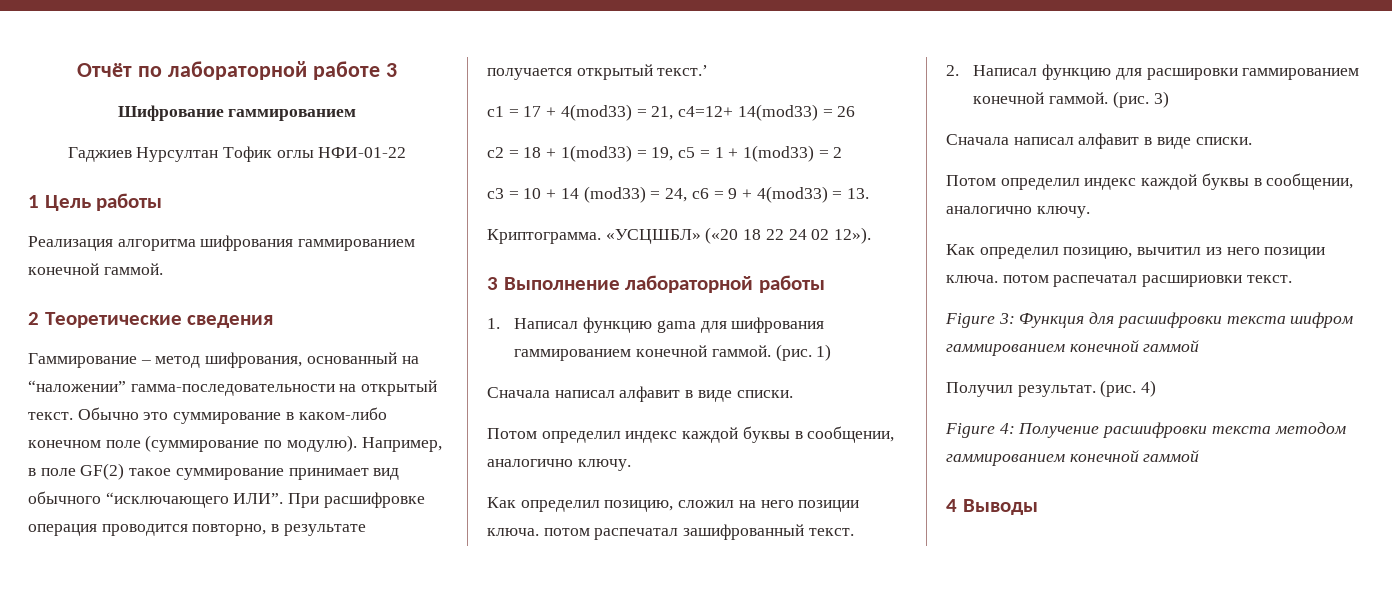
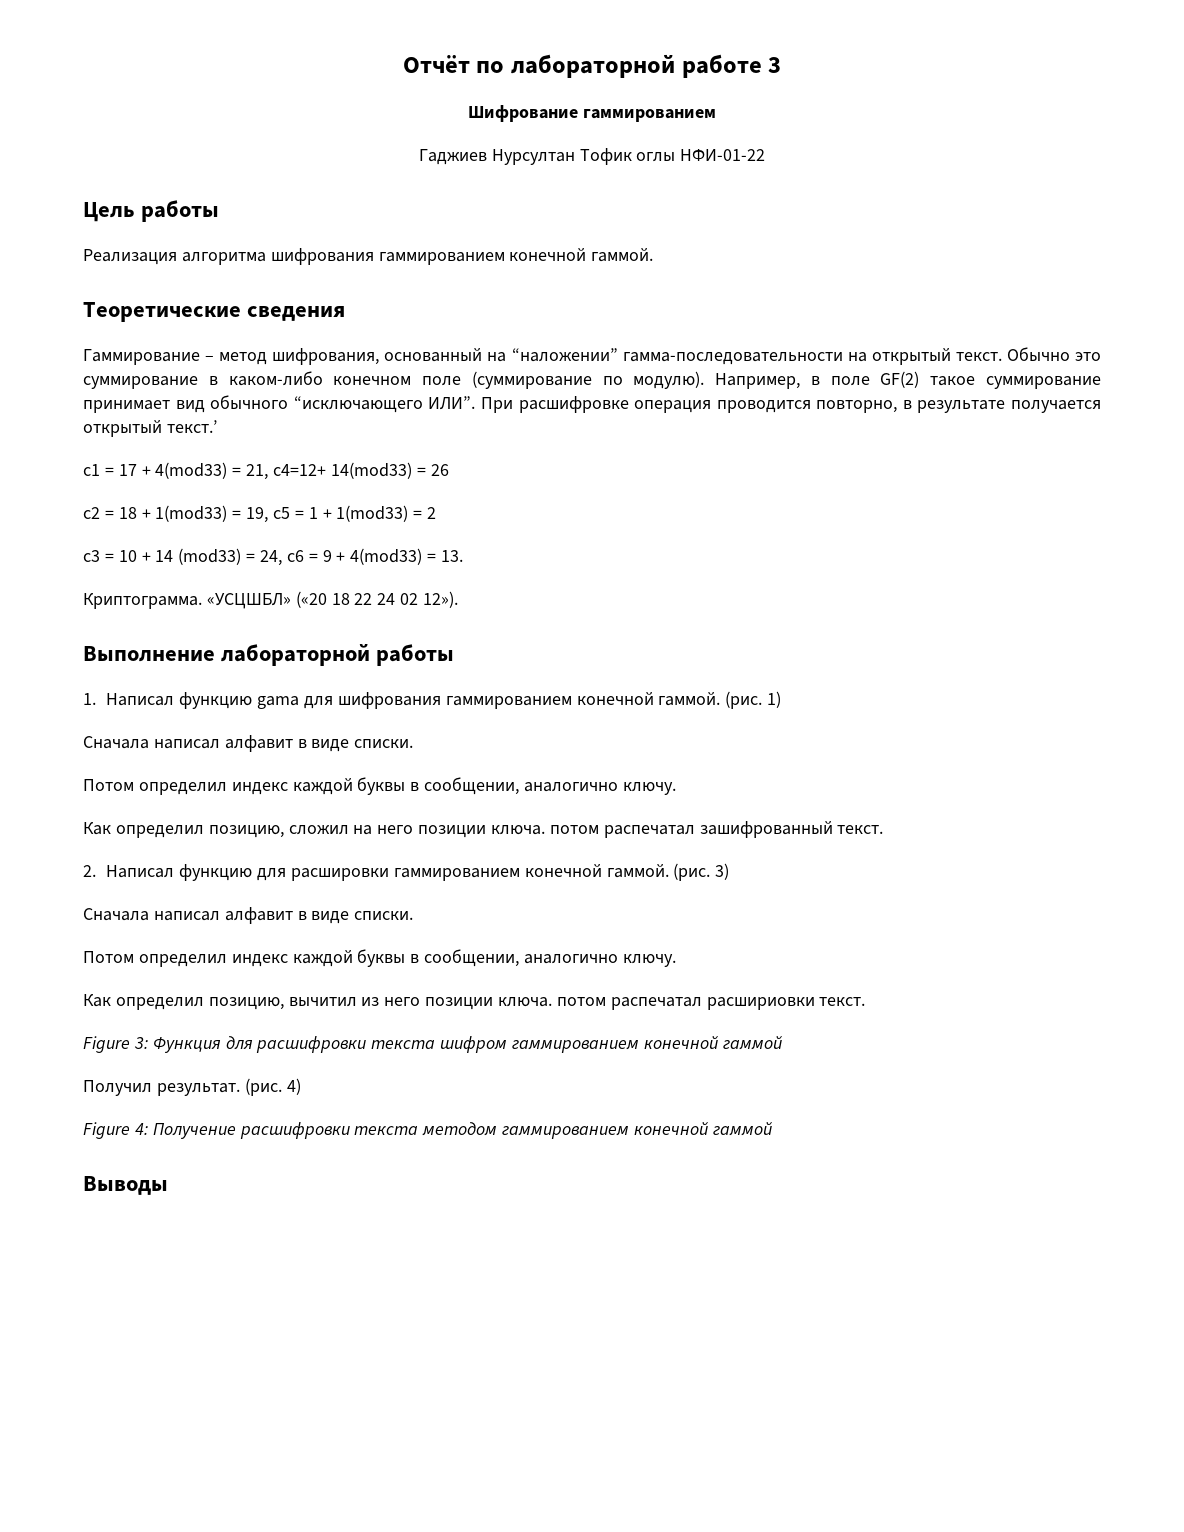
[28,195,39,208] 1 -> (766, 155) none
[28,312,39,325] 2 -> (654, 255) none
[487,277,498,290] 3 -> (459, 599) none
[946,499,957,512] 4 -> (772, 1129) none

